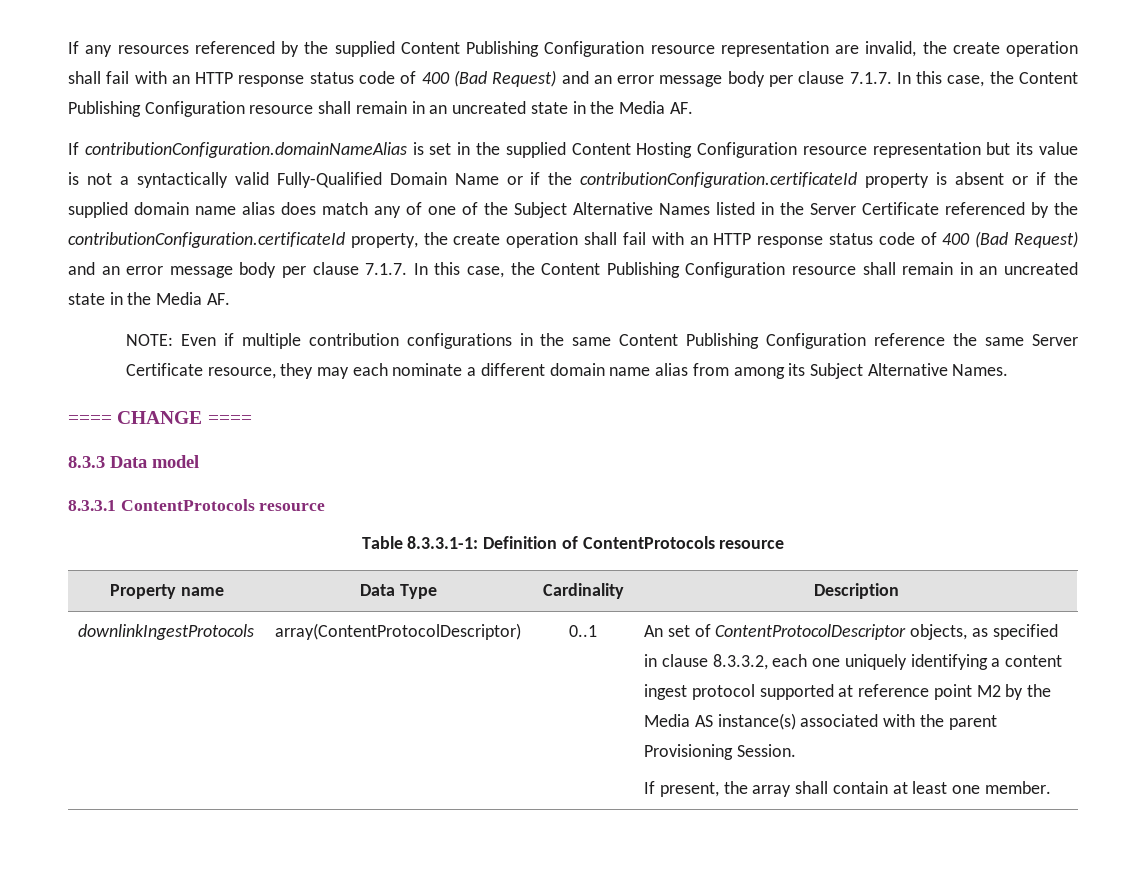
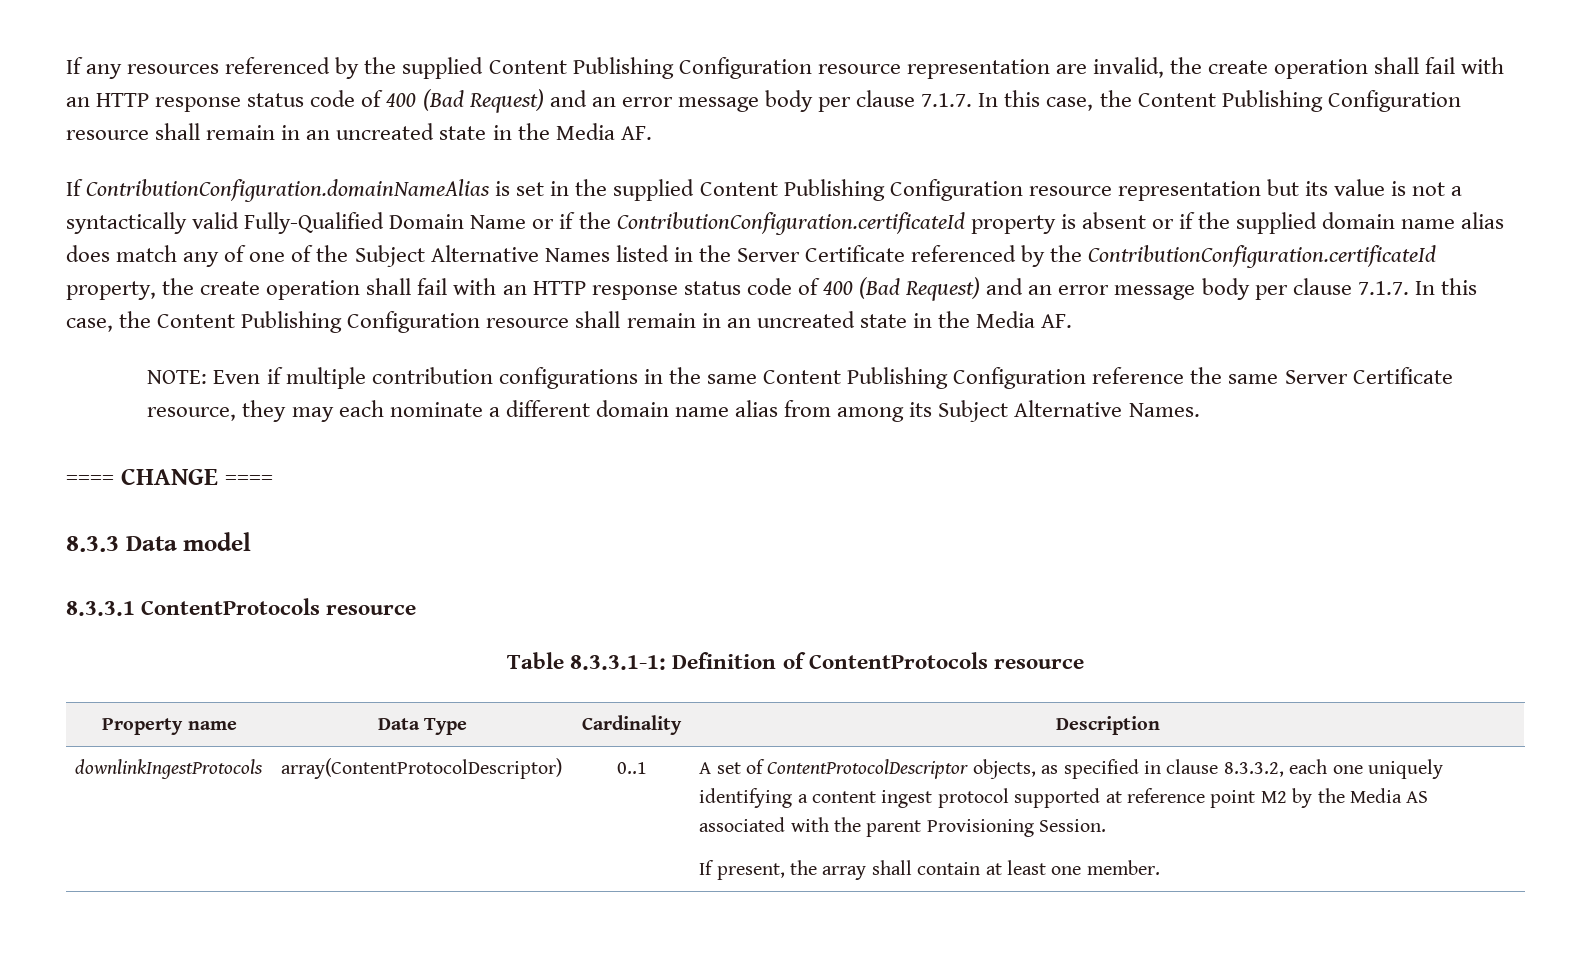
[84,142,407,158] contributionConfiguration.domainNameAlias -> [86,179,491,202] ContributionConfiguration.domainNameAlias
[636,142,693,158] Hosting -> [783,179,885,201] Publishing
[580,172,858,188] contributionConfiguration.certificateId -> [616,212,965,235] ContributionConfiguration.certificateId
[68,232,345,248] contributionConfiguration.certificateId -> [1088,245,1437,268] ContributionConfiguration.certificateId
[644,625,664,637] An -> [699,762,712,774] A
[717,713,796,730] instance(s) -> (1429, 797) none

